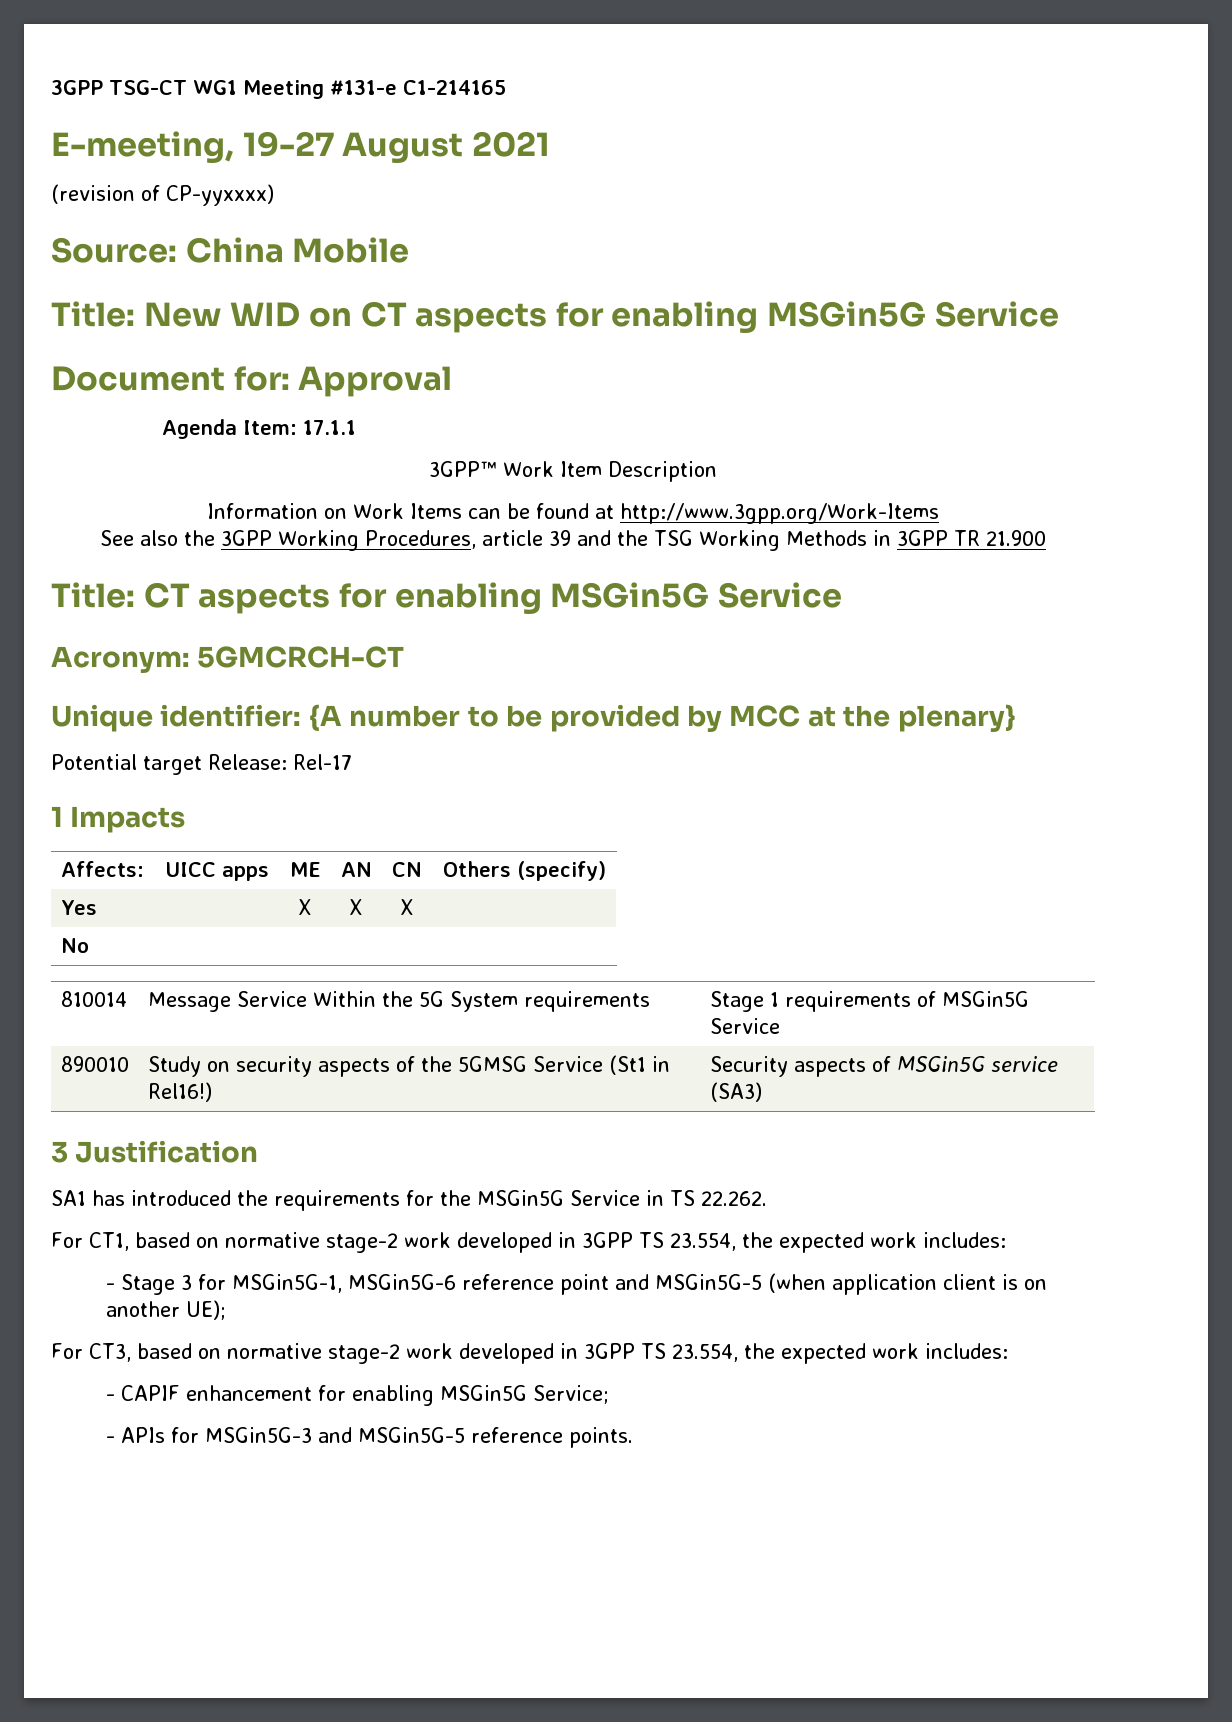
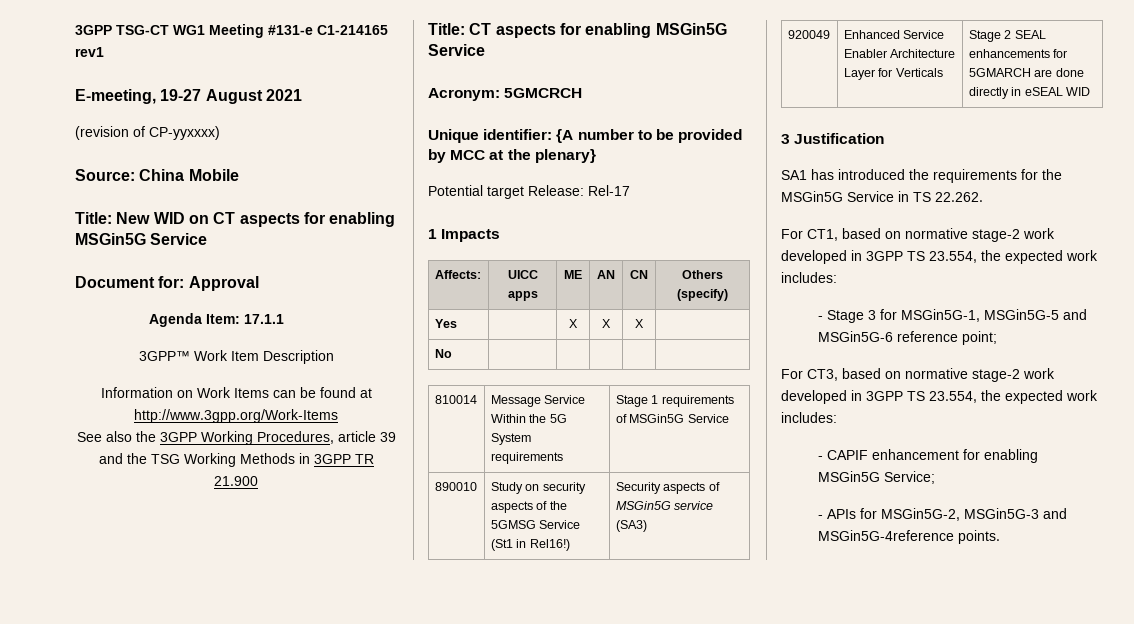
(506, 87) none -> [75,47,104,57] rev1
[197,646,405,668] 5GMCRCH-CT -> [504,88,583,98] 5GMCRCH
(762, 1092) none -> [787,30,830,39] [843,30,945,39] [843,49,956,58] [843,68,943,80] [968,30,1046,42] [968,49,1068,58] [968,68,1084,77] [968,87,1091,99] // 920049 | Enhanced Service Enabler Architecture Layer for Verticals | Stage 2 SEAL enhancements for 5GMARCH are done directly in eSEAL WID
[348,1273,1048,1295] [106,1300,227,1320] MSGin5G-6 reference point and MSGin5G-5 (when application client is on another UE); -> [984,309,1088,320] [818,331,998,345] MSGin5G-5 and MSGin5G-6 reference point;
(200, 1435) none -> [881,508,961,521] MSGin5G-2,
[358,1427,564,1443] MSGin5G-5 reference -> [818,530,955,541] MSGin5G-4reference

